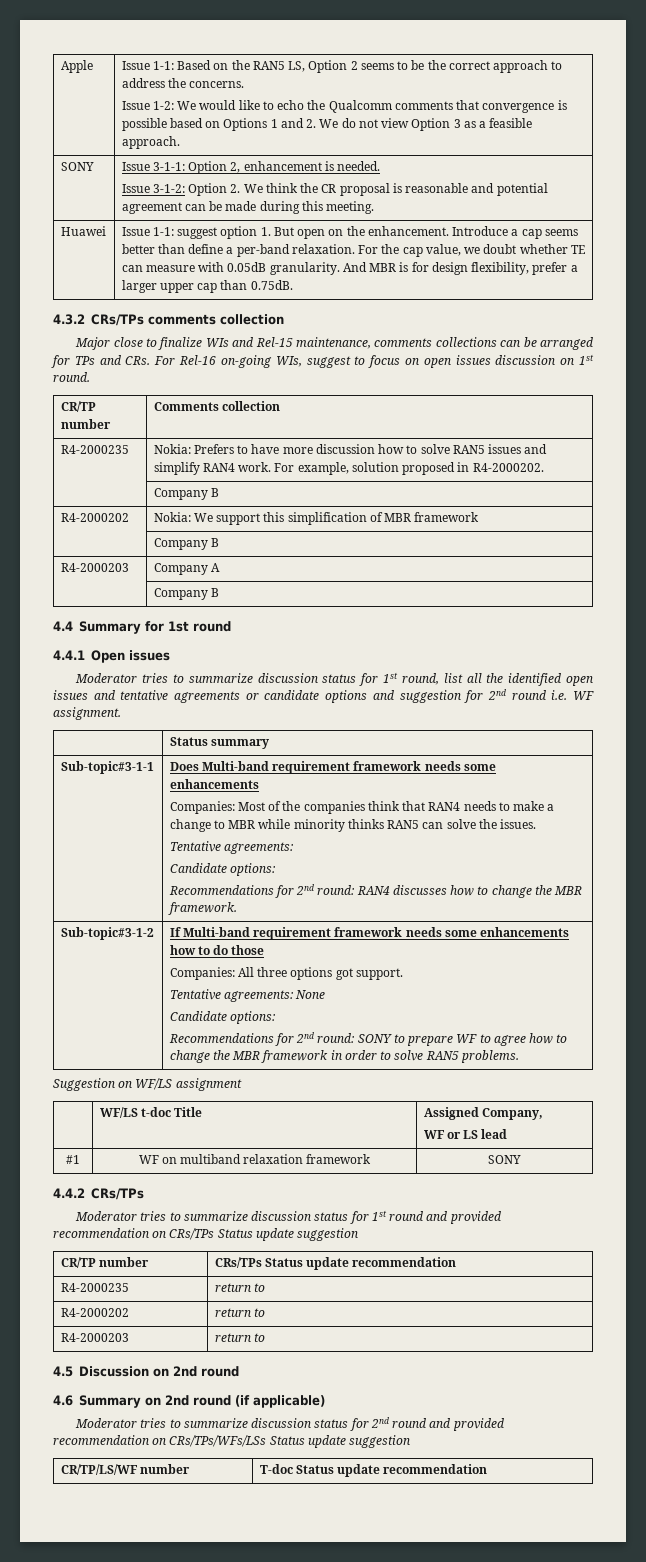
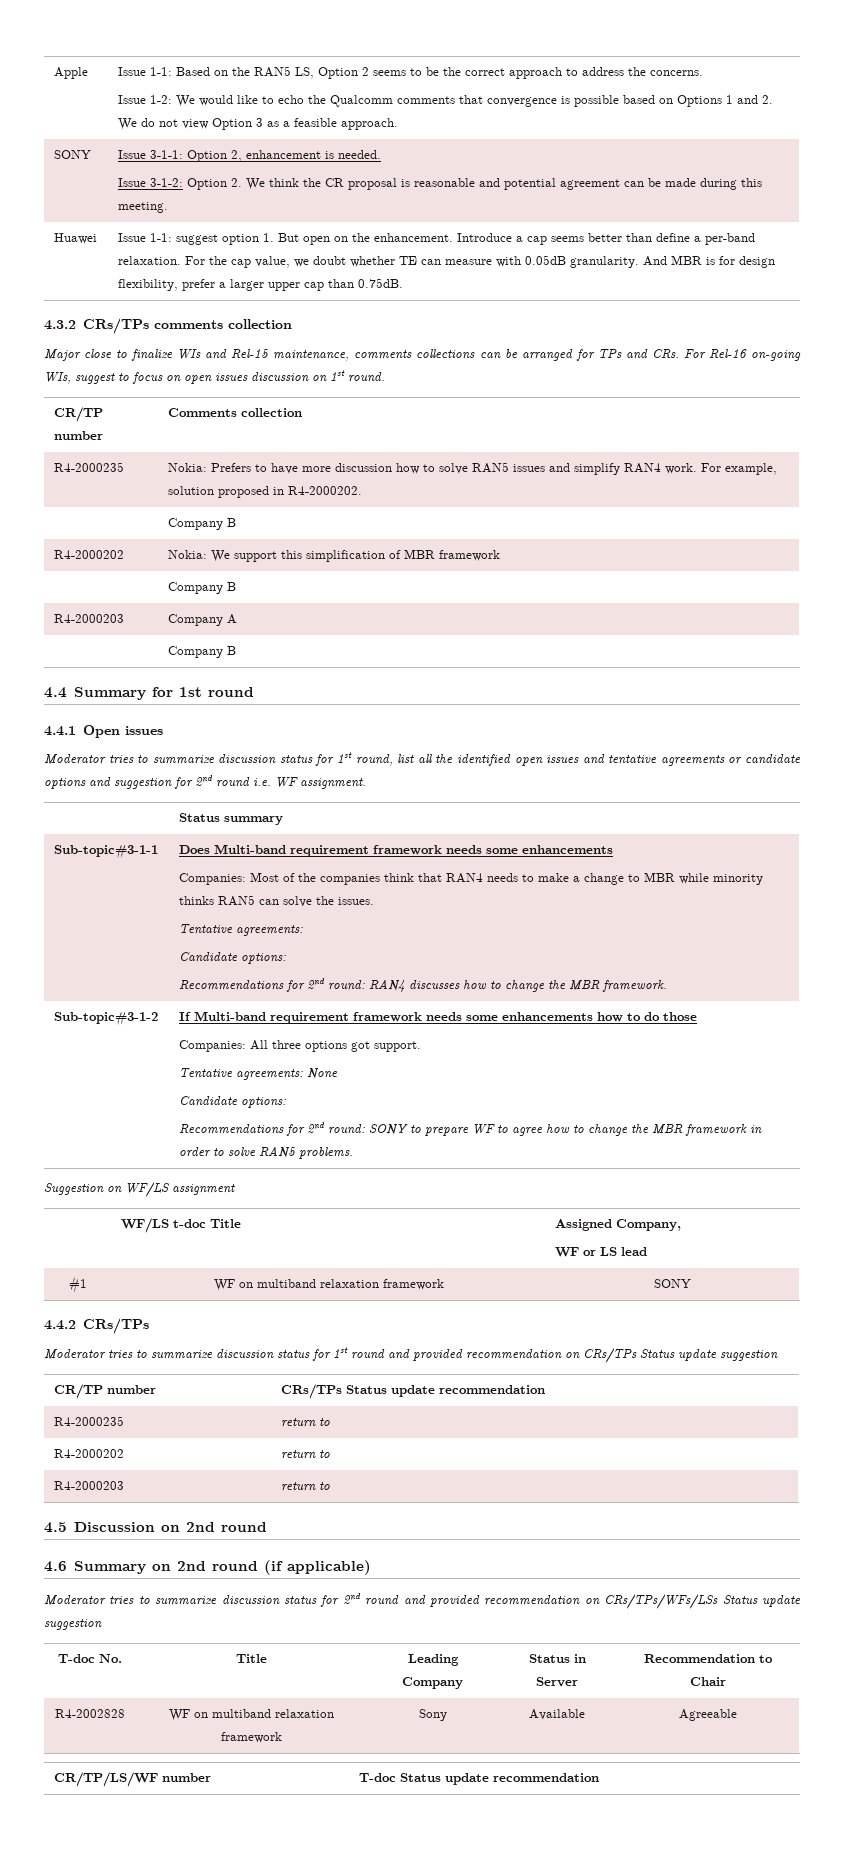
(411, 1441) none -> [58,1654,122,1663] [236,1654,267,1663] [407,1654,459,1666] [402,1677,463,1689] [528,1654,586,1663] [536,1677,578,1687] [644,1654,773,1663] [690,1677,726,1686] [55,1709,125,1718] [169,1709,334,1721] [221,1732,282,1743] [418,1709,447,1721] [529,1709,585,1720] [679,1709,737,1721] // T-doc No. | Title | Leading Company | Status in Server | Recommendation to Chair // R4-2002828 | WF on multiband relaxation framework | Sony | Available | Agreeable

